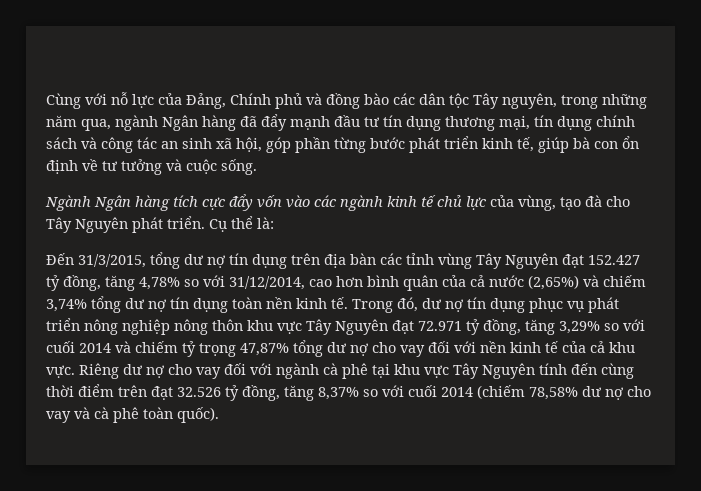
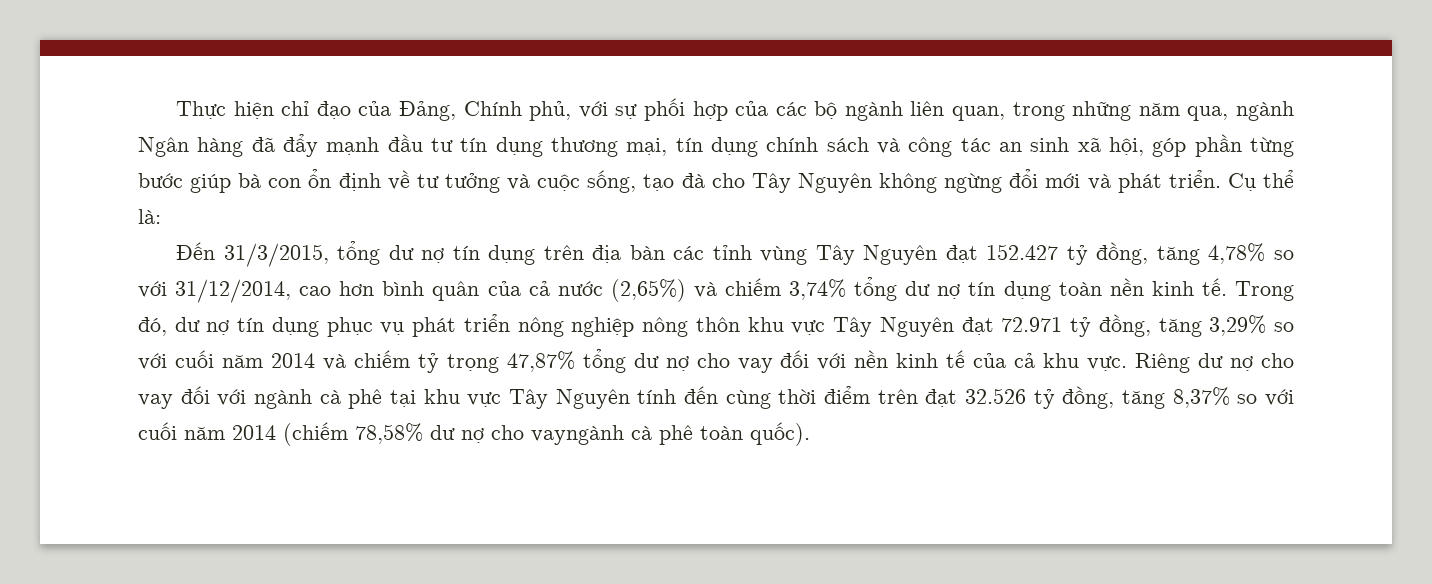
[46,92,557,109] Cùng với nỗ lực của Đảng, Chính phủ và đồng bào các dân tộc Tây nguyên, -> [175,98,1006,121] Thực hiện chỉ đạo của Đảng, Chính phủ, với sự phối hợp của các bộ ngành liên quan,
[409,136,534,153] phát triển kinh tế, -> (183, 180) none
[221,159,257,175] [45,194,556,211] sống. // Ngành Ngân hàng tích cực đẩy vốn vào các ngành kinh tế chủ lực của vùng, -> [587,170,637,193] sống,
(128, 225) none -> [879,169,1111,193] không ngừng đổi mới và
(75, 347) none -> [221,355,263,368] năm
(437, 391) none -> [184,427,225,440] năm
[46,407,90,423] vay và -> [531,425,624,445] vayngành

